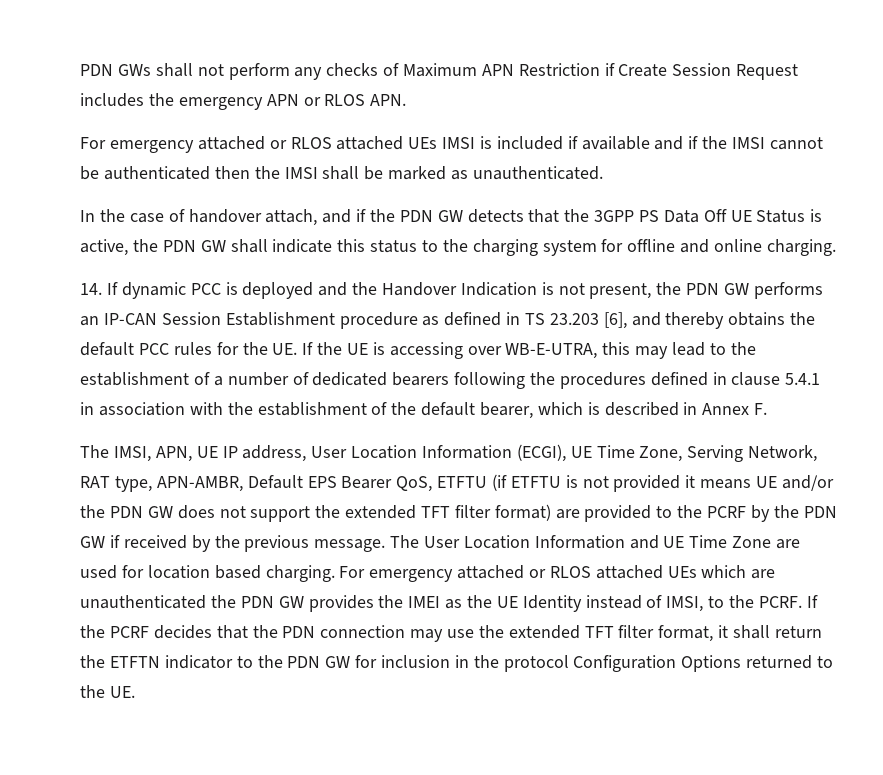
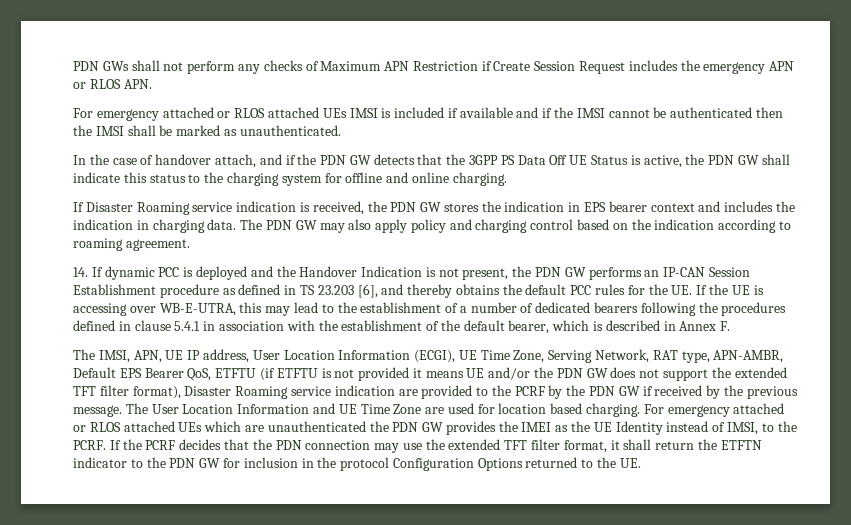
(836, 247) none -> [73,201,795,215] [73,219,791,233] [73,238,190,251] // If Disaster Roaming service indication is received, the PDN GW stores the indication in EPS bearer context and includes the indication in charging data. The PDN GW may also apply policy and charging control based on the indication according to roaming agreement.
[494,504,551,521] format) -> [132,385,395,399] format), Disaster Roaming service indication

